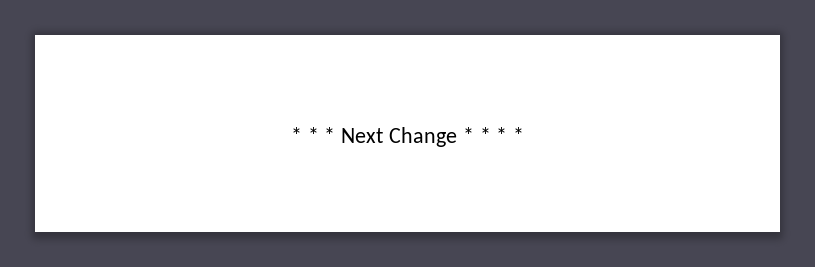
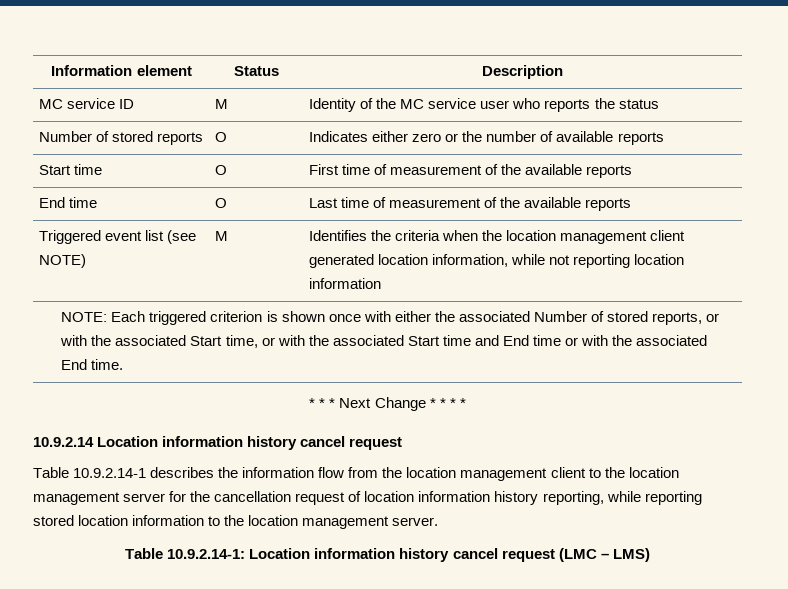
(290, 135) none -> [51,65,192,76] [234,66,279,76] [482,65,563,79] [39,98,135,109] [215,99,229,109] [309,98,659,112] [39,131,204,145] [215,132,228,142] [309,131,664,145] [39,164,103,175] [215,165,228,175] [309,164,633,178] [39,197,98,208] [215,198,228,208] [309,197,632,211] [39,230,197,244] [39,254,87,268] [215,231,229,241] [309,230,686,244] [309,254,685,268] [309,278,382,289] [61,311,720,325] [60,335,708,348] [61,359,124,370] Information element | Status | Description // MC service ID | M | Identity of the MC service user who reports the status // Number of stored reports | O | Indicates either zero or the number of available reports // Start time | O | First time of measurement of the available reports // End time | O | Last time of measurement of the available reports // Triggered event list (see NOTE) | M | Identifies the criteria when the location management client generated location information, while not reporting location information // NOTE: Each triggered criterion is shown once with either the associated Number of stored reports, or with the associated Start time, or with the associated Start time and End time or with the associated End time. //
(525, 135) none -> [33,436,403,450] [33,467,679,481] [33,491,702,505] [33,515,439,529] [125,548,650,562] // 10.9.2.14 Location information history cancel request // Table 10.9.2.14-1 describes the information flow from the location management client to the location management server for the cancellation request of location information history reporting, while reporting stored location information to the location management server. // Table 10.9.2.14-1: Location information history cancel request (LMC – LMS)

